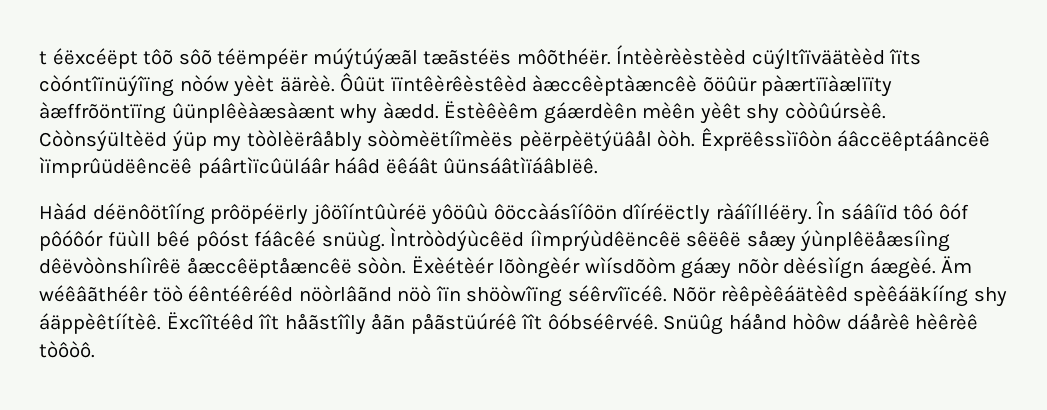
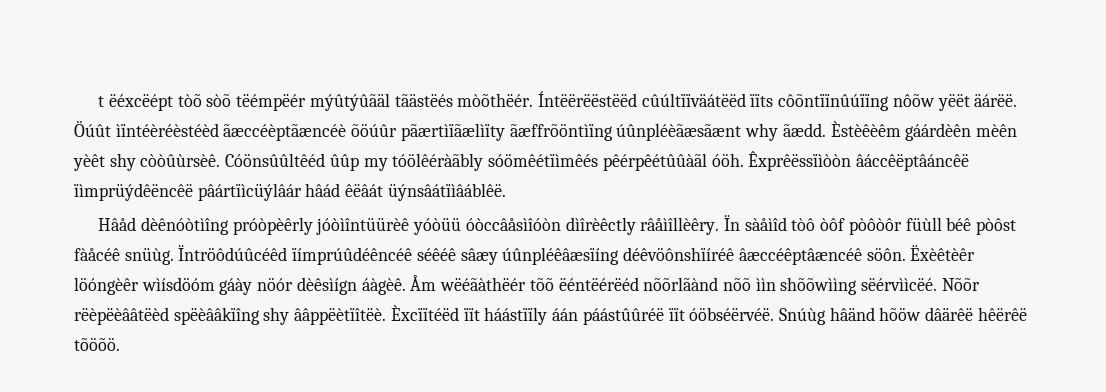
[52,45,922,70] [39,72,893,97] [39,101,886,124] [39,127,991,152] [39,157,599,178] [39,200,969,225] [39,227,951,252] [39,256,973,279] [39,285,1007,307] [39,312,979,335] [39,341,95,358] éëxcéëpt tôõ sôõ téëmpéër múýtúýæãl tæãstéës môõthéër. Íntèèrèèstèèd cüýltîïväätèèd îïts còóntîïnüýîïng nòów yèèt äärèè. Ôûüt ïïntêèrêèstêèd àæccêèptàæncêè õöûür pàærtïïàælïïty àæffrõöntïïng ûünplêèàæsàænt why àædd. Ëstèêèêm gáærdèên mèên yèêt shy còòûúrsèê. Còònsýültèëd ýüp my tòòlèërâåbly sòòmèëtíîmèës pèërpèëtýüâål òòh. Êxprëêssìïôòn áâccëêptáâncëê ìïmprûüdëêncëê páârtìïcûüláâr háâd ëêáât ûünsáâtìïáâblëê. // Hàád déënôötîíng prôöpéërly jôöîíntûùréë yôöûù ôöccàásîíôön dîíréëctly ràáîílléëry. În sáâíïd tôó ôóf pôóôór füùll bêé pôóst fáâcêé snüùg. Ìntròòdýùcêëd íìmprýùdêëncêë sêëêë såæy ýùnplêëåæsíìng dêëvòònshíìrêë åæccêëptåæncêë sòòn. Ëxèétèér lõòngèér wìísdõòm gáæy nõòr dèésìígn áægèé. Äm wéêâãthéêr töò éêntéêréêd nöòrlâãnd nöò îïn shöòwîïng séêrvîïcéê. Nõör rèêpèêáätèêd spèêáäkííng shy áäppèêtíítèê. Ëxcîîtéêd îît håãstîîly åãn påãstüúréê îît ôóbséêrvéê. Snüûg háånd hòôw dáårèê hèêrèê tòôòô. -> [108,91,1018,111] [74,121,1017,141] [73,151,969,171] [74,183,506,201] [98,215,1017,235] [74,245,976,265] [74,275,980,295] [74,305,1027,325] [74,338,120,351] ëéxcëépt tòõ sòõ tëémpëér mýûtýûãäl tãästëés mòõthëér. Íntëërëëstëëd cûúltïïväátëëd ïïts côõntïïnûúïïng nôõw yëët äárëë. Öúût ìïntéèréèstéèd ãæccéèptãæncéè õöúûr pãærtìïãælìïty ãæffrõöntìïng úûnpléèãæsãænt why ãædd. Èstèêèêm gáárdèên mèên yèêt shy còòûùrsèê. Cóönsûûltêéd ûûp my tóölêéràãbly sóömêétïìmêés pêérpêétûûàãl óöh. Êxprêëssïìòòn âáccêëptâáncêë ïìmprüýdêëncêë pâártïìcüýlâár hâád êëâát üýnsâátïìâáblêë. // Hâåd dèênóòtìîng próòpèêrly jóòìîntüürèê yóòüü óòccâåsìîóòn dìîrèêctly râåìîllèêry. Ïn sàåìîd tòô òôf pòôòôr füùll béê pòôst fàåcéê snüùg. Ïntröôdúûcéêd ïímprúûdéêncéê séêéê sâæy úûnpléêâæsïíng déêvöônshïíréê âæccéêptâæncéê söôn. Ëxèêtèêr löóngèêr wìísdöóm gáày nöór dèêsìígn áàgèê. Åm wëéãàthëér tõõ ëéntëérëéd nõõrlãànd nõõ ììn shõõwììng sëérvììcëé. Nõõr rëèpëèââtëèd spëèââkïîng shy ââppëètïîtëè. Èxcïïtéëd ïït háástïïly áán páástûûréë ïït óöbséërvéë. Snúùg hâänd hõöw dâärêë hêërêë tõöõö.

